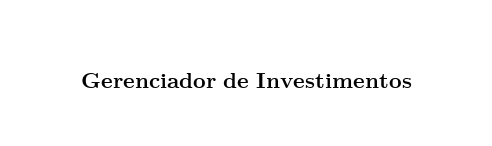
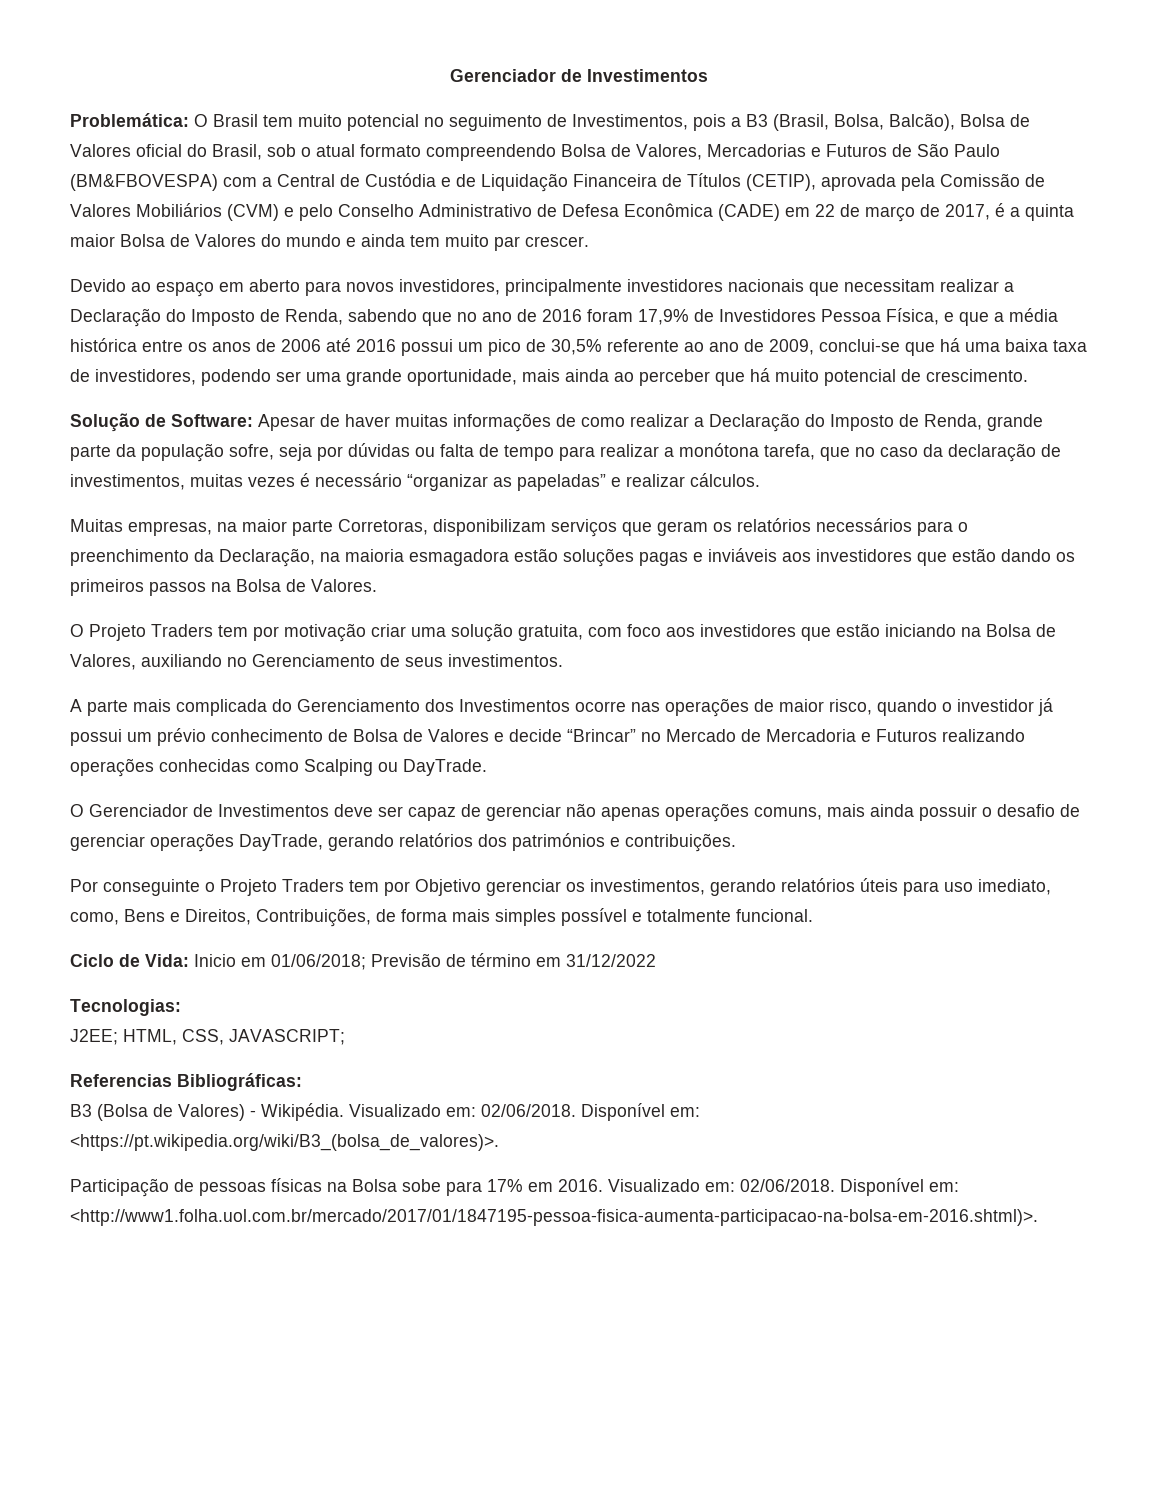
[80,73,412,88] Gerenciador de Investimentos -> [450,69,708,82] [70,113,1030,131] [70,143,1000,161] [70,173,1045,192] [70,203,1074,222] [70,234,589,251] [70,279,1014,297] [70,308,1058,327] [70,338,1087,356] [70,368,1028,386] [70,413,1043,432] [70,443,1061,462] [70,473,760,491] [70,518,968,537] [70,548,1075,567] [70,579,377,596] [70,623,1056,642] [70,654,563,670] [70,698,1053,717] [70,728,1025,746] [70,758,487,777] [70,803,1080,822] [70,833,736,852] [70,878,1051,896] [70,908,813,927] [70,953,656,970] [70,999,181,1016] [70,1029,345,1045] [70,1073,302,1091] [70,1103,700,1121] [70,1134,499,1151] [70,1178,959,1197] [70,1209,1038,1226] Gerenciador de Investimentos // Problemática: O Brasil tem muito potencial no seguimento de Investimentos, pois a B3 (Brasil, Bolsa, Balcão), Bolsa de Valores oficial do Brasil, sob o atual formato compreendendo Bolsa de Valores, Mercadorias e Futuros de São Paulo (BM&FBOVESPA) com a Central de Custódia e de Liquidação Financeira de Títulos (CETIP), aprovada pela Comissão de Valores Mobiliários (CVM) e pelo Conselho Administrativo de Defesa Econômica (CADE) em 22 de março de 2017, é a quinta maior Bolsa de Valores do mundo e ainda tem muito par crescer. // Devido ao espaço em aberto para novos investidores, principalmente investidores nacionais que necessitam realizar a Declaração do Imposto de Renda, sabendo que no ano de 2016 foram 17,9% de Investidores Pessoa Física, e que a média histórica entre os anos de 2006 até 2016 possui um pico de 30,5% referente ao ano de 2009, conclui-se que há uma baixa taxa de investidores, podendo ser uma grande oportunidade, mais ainda ao perceber que há muito potencial de crescimento. // Solução de Software: Apesar de haver muitas informações de como realizar a Declaração do Imposto de Renda, grande parte da população sofre, seja por dúvidas ou falta de tempo para realizar a monótona tarefa, que no caso da declaração de investimentos, muitas vezes é necessário “organizar as papeladas” e realizar cálculos. // Muitas empresas, na maior parte Corretoras, disponibilizam serviços que geram os relatórios necessários para o preenchimento da Declaração, na maioria esmagadora estão soluções pagas e inviáveis aos investidores que estão dando os primeiros passos na Bolsa de Valores. // O Projeto Traders tem por motivação criar uma solução gratuita, com foco aos investidores que estão iniciando na Bolsa de Valores, auxiliando no Gerenciamento de seus investimentos. // A parte mais complicada do Gerenciamento dos Investimentos ocorre nas operações de maior risco, quando o investidor já possui um prévio conhecimento de Bolsa de Valores e decide “Brincar” no Mercado de Mercadoria e Futuros realizando operações conhecidas como Scalping ou DayTrade. // O Gerenciador de Investimentos deve ser capaz de gerenciar não apenas operações comuns, mais ainda possuir o desafio de gerenciar operações DayTrade, gerando relatórios dos patrimónios e contribuições. // Por conseguinte o Projeto Traders tem por Objetivo gerenciar os investimentos, gerando relatórios úteis para uso imediato, como, Bens e Direitos, Contribuições, de forma mais simples possível e totalmente funcional. // Ciclo de Vida: Inicio em 01/06/2018; Previsão de término em 31/12/2022 // Tecnologias: // J2EE; HTML, CSS, JAVASCRIPT; // Referencias Bibliográficas: // B3 (Bolsa de Valores) - Wikipédia. Visualizado em: 02/06/2018. Disponível em: <https://pt.wikipedia.org/wiki/B3_(bolsa_de_valores)>. // Participação de pessoas físicas na Bolsa sobe para 17% em 2016. Visualizado em: 02/06/2018. Disponível em: <http://www1.folha.uol.com.br/mercado/2017/01/1847195-pessoa-fisica-aumenta-participacao-na-bolsa-em-2016.shtml)>.

